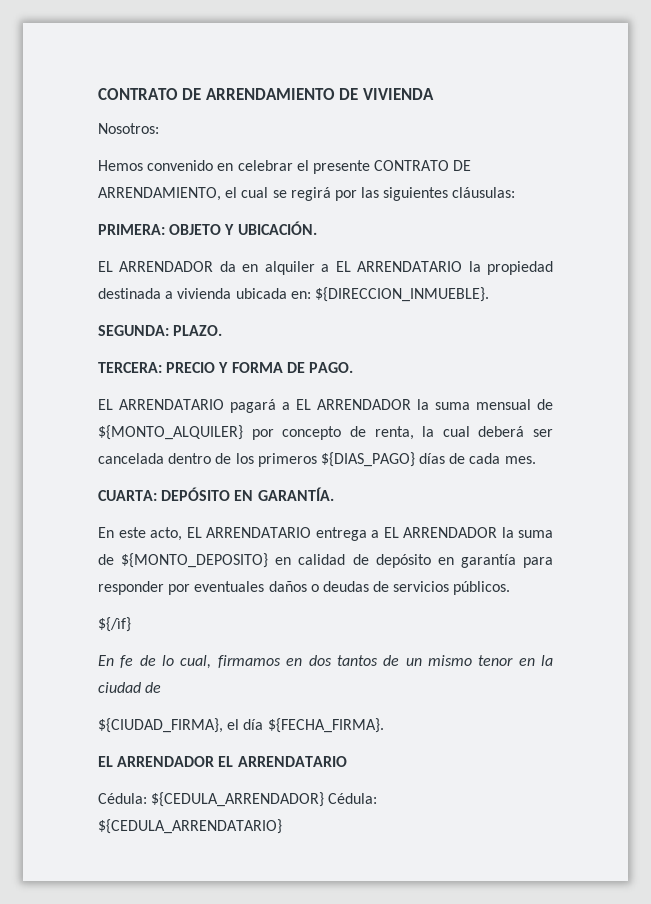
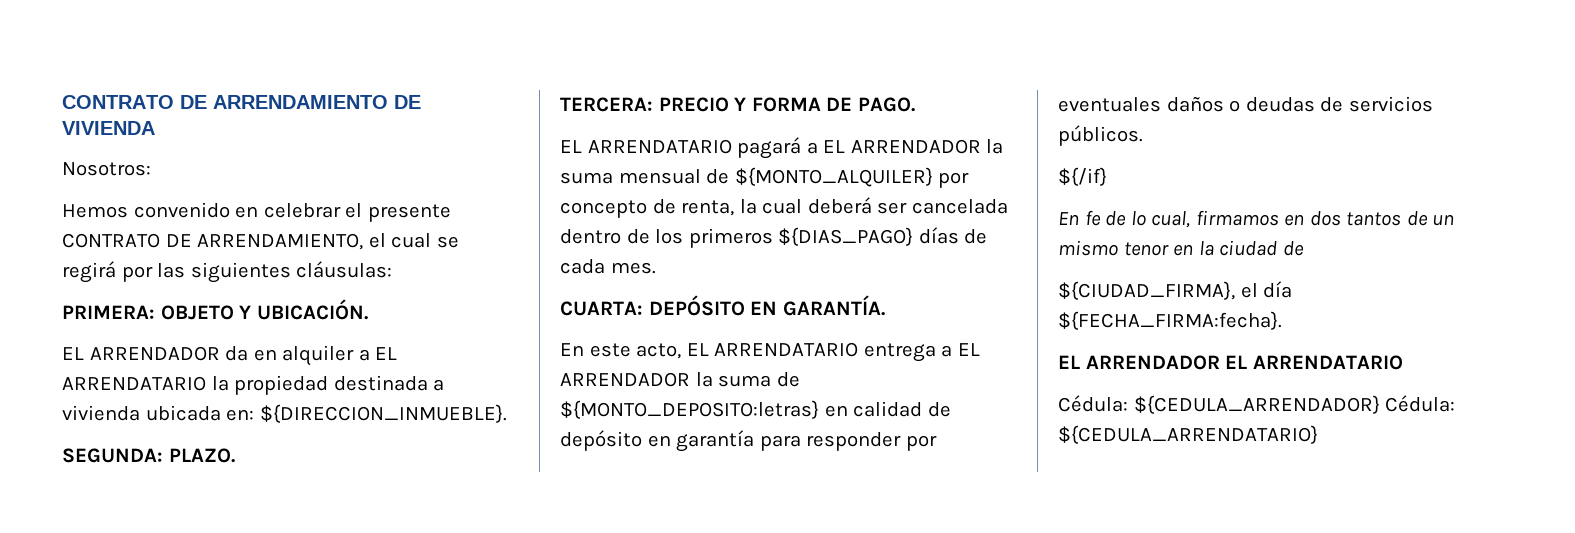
[121,553,269,568] ${MONTO_DEPOSITO} -> [560,400,819,419] ${MONTO_DEPOSITO:letras}
[98,617,131,632] ${/ìf} -> [1058,167,1107,186] ${/if}
[267,718,384,733] ${FECHA_FIRMA}. -> [1058,311,1282,330] ${FECHA_FIRMA:fecha}.

